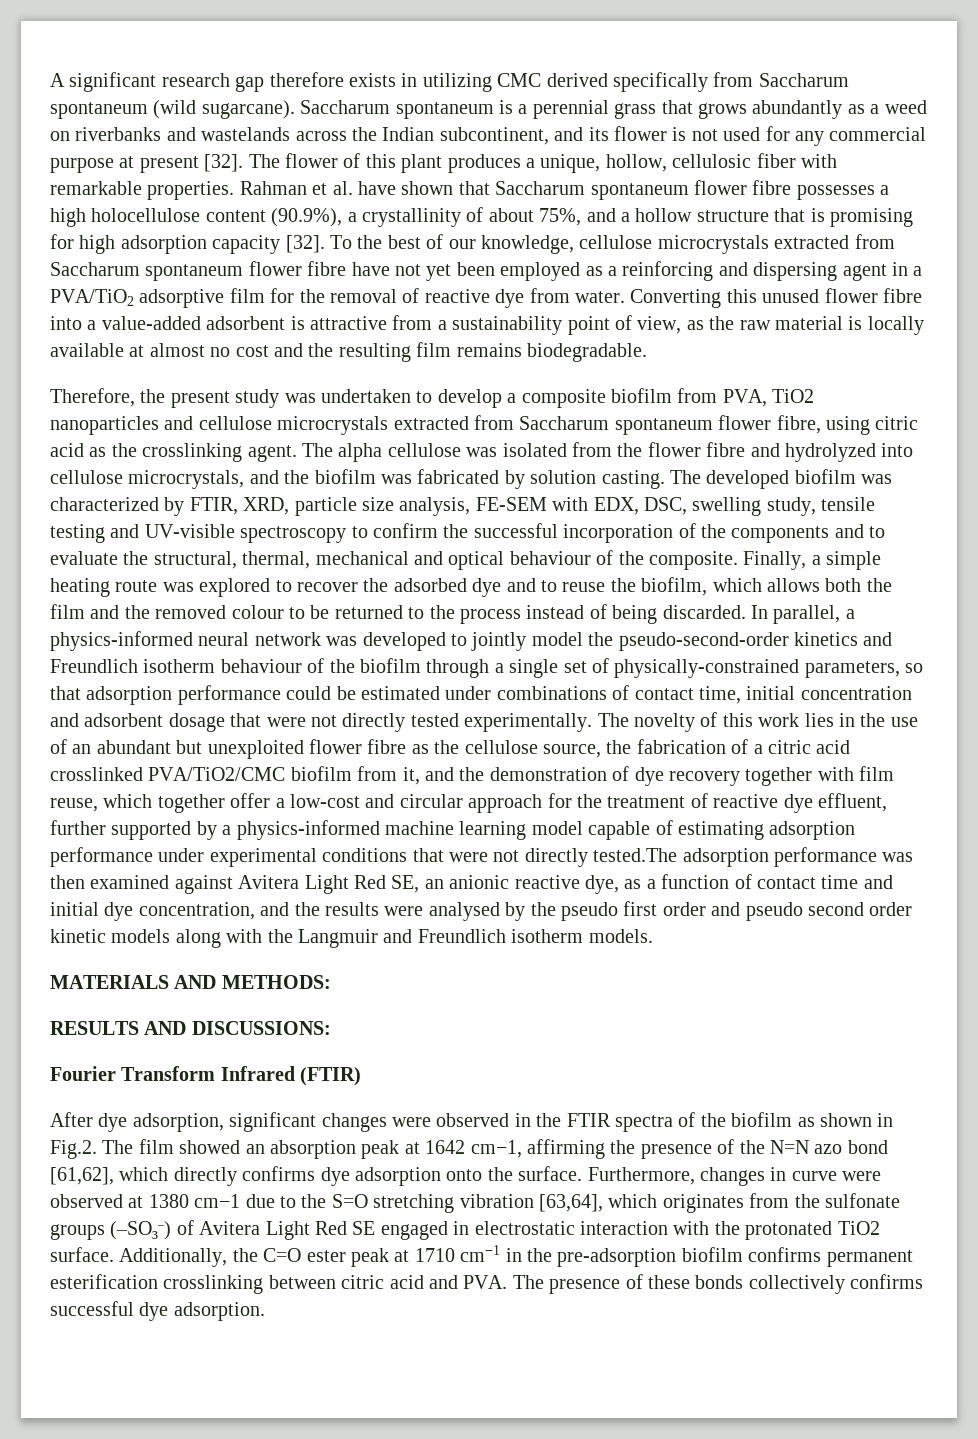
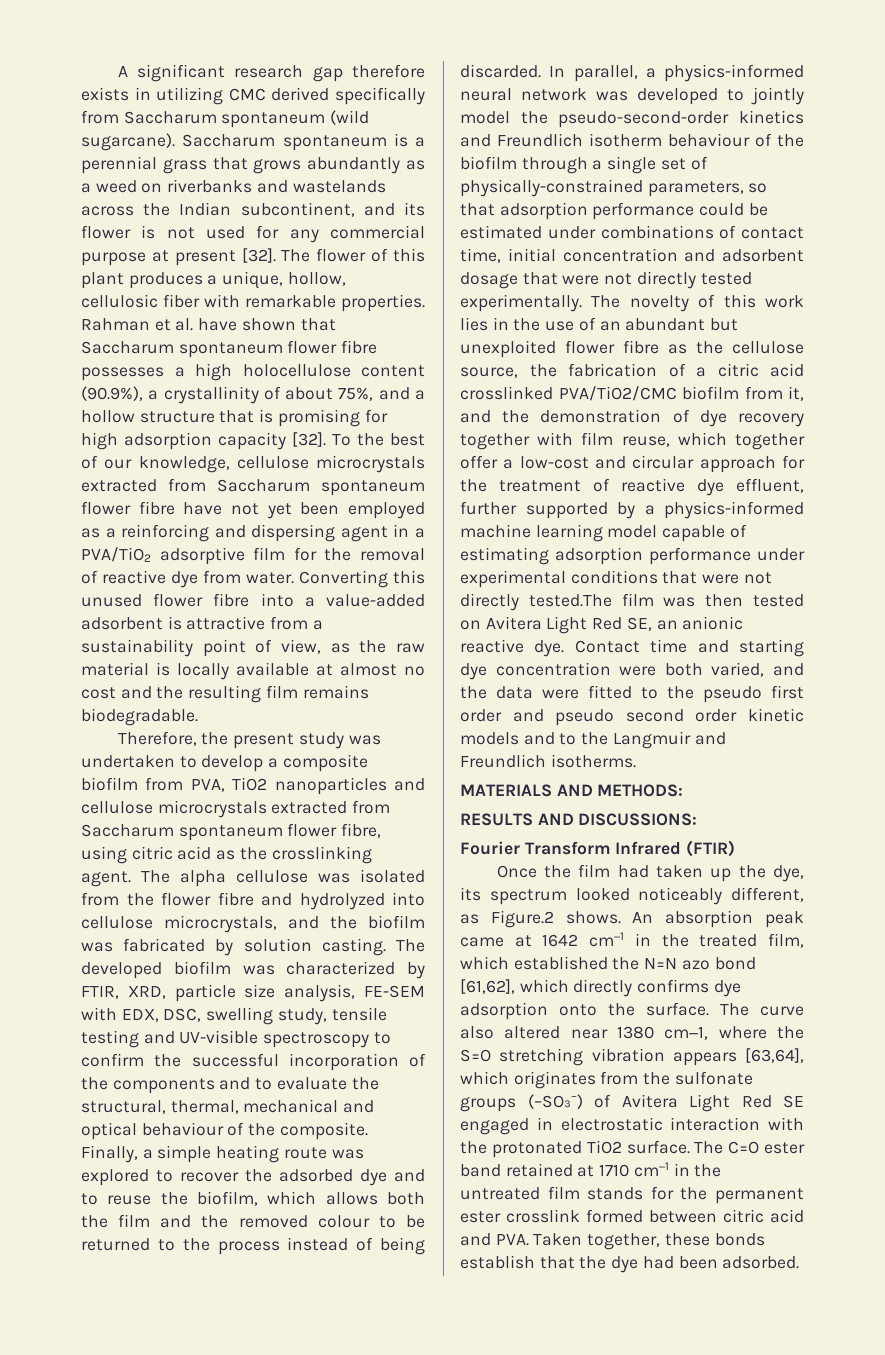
[682,847,914,867] [50,875,233,894] adsorption performance was then examined against -> [621,593,804,607] [460,620,481,630] film was then tested on
[584,874,893,894] [50,902,526,921] dye, as a function of contact time and initial dye concentration, and the results were analysed by -> [534,639,804,657] [460,662,804,680] [460,685,658,699] dye. Contact time and starting dye concentration were both varied, and the data were fitted to
[175,929,263,948] along with -> [523,732,577,745] and to
[511,929,653,943] isotherm models. -> [550,754,636,768] isotherms.
[50,1112,894,1132] [50,1139,735,1159] After dye adsorption, significant changes were observed in the FTIR spectra of the biofilm as shown in Fig.2. The film showed an absorption peak at 1642 cm−1, affirming the presence of -> [496,864,804,882] [460,887,804,905] [460,910,804,928] [460,932,804,948] [460,956,608,970] Once the film had taken up the dye, its spectrum looked noticeably different, as Figure.2 shows. An absorption peak came at 1642 cm−1 in the treated film, which established
[587,1167,882,1186] [50,1194,296,1208] Furthermore, changes in curve were observed at 1380 cm−1 due to -> [720,1003,804,1016] [460,1026,767,1040] The curve also altered near 1380 cm−1, where
(534, 1201) none -> [672,1052,737,1066] appears
[119,1248,389,1267] Additionally, the C=O ester peak -> [694,1141,805,1154] [460,1163,573,1177] The C=O ester band retained
[557,1247,913,1267] [50,1274,264,1294] pre-adsorption biofilm confirms permanent esterification crosslinking -> [460,1186,804,1204] [460,1209,643,1223] untreated film stands for the permanent ester crosslink formed
[512,1274,924,1294] [50,1301,265,1321] The presence of these bonds collectively confirms successful dye adsorption. -> [533,1233,765,1250] [460,1255,800,1273] Taken together, these bonds establish that the dye had been adsorbed.

